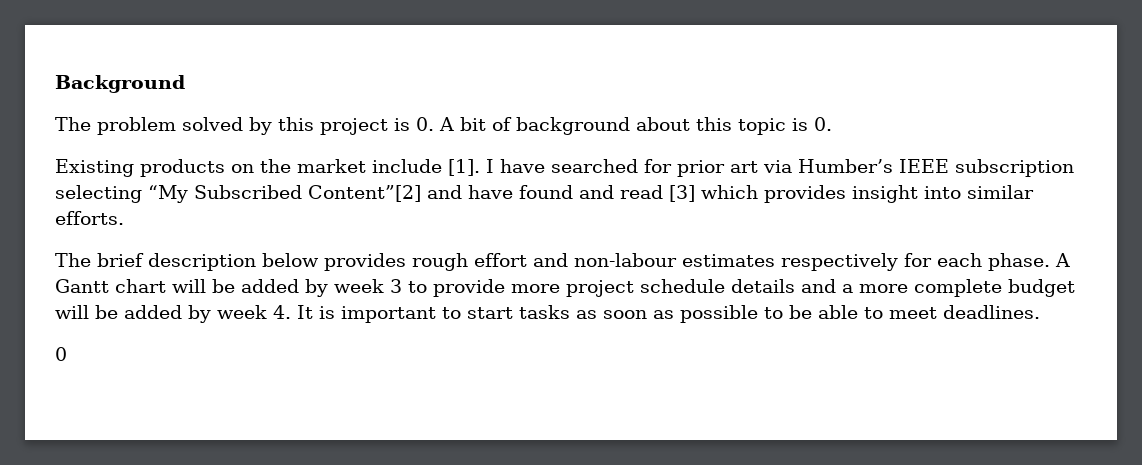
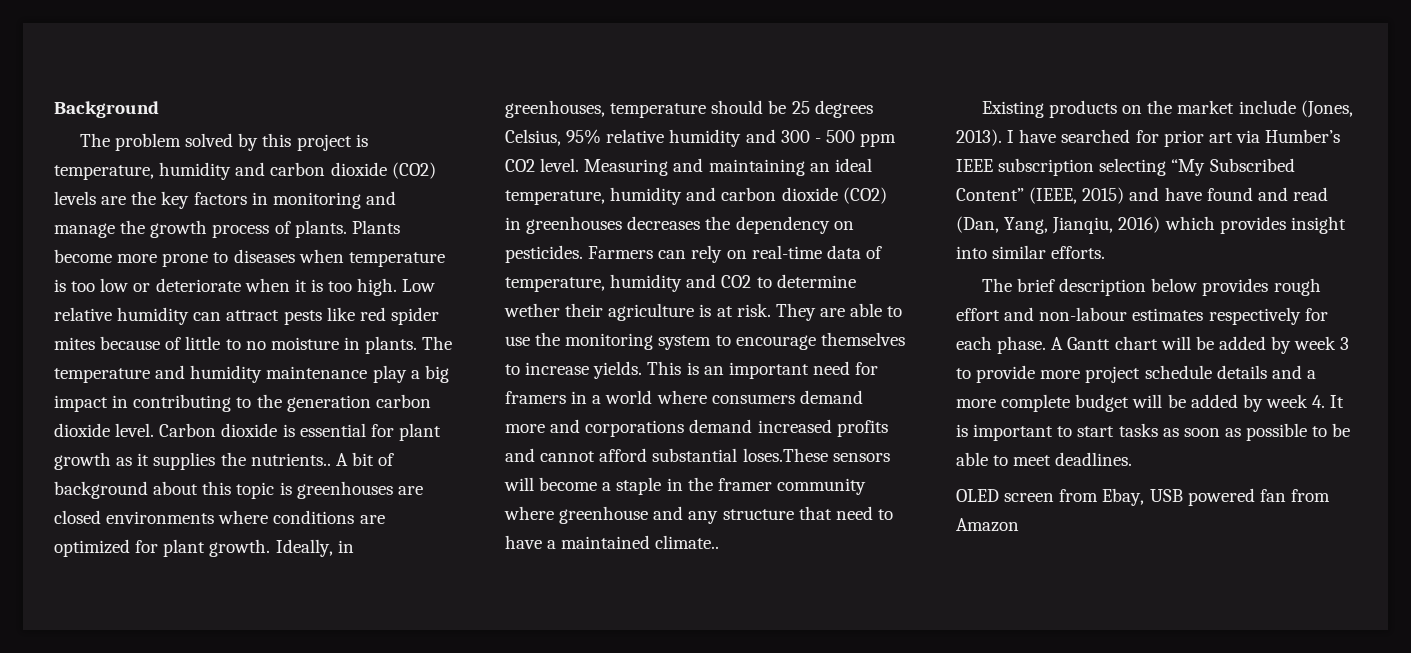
[416,117,434,131] 0. -> [54,162,436,180] [54,191,396,209] [54,220,400,238] [54,249,445,267] [54,278,436,296] [54,307,439,325] [54,336,453,354] [54,365,449,383] [54,394,431,412] [54,423,441,441] [54,452,331,470] temperature, humidity and carbon dioxide (CO2) levels are the key factors in monitoring and manage the growth process of plants. Plants become more prone to diseases when temperature is too low or deteriorate when it is too high. Low relative humidity can attract pests like red spider mites because of little to no moisture in plants. The temperature and humidity maintenance play a big impact in contributing to the generation carbon dioxide level. Carbon dioxide is essential for plant growth as it supplies the nutrients..
[814,117,832,131] 0. -> [296,481,423,499] [54,510,385,524] [54,539,354,557] [505,100,873,118] [505,129,897,147] [505,158,872,176] [505,187,887,205] [505,216,854,234] [505,245,882,263] [505,274,856,292] [504,303,903,321] [505,332,905,350] [505,361,879,379] [505,390,863,404] [505,419,888,437] [505,448,890,462] [504,477,866,495] [504,506,893,524] [505,535,720,549] greenhouses are closed environments where conditions are optimized for plant growth. Ideally, in greenhouses, temperature should be 25 degrees Celsius, 95% relative humidity and 300 - 500 ppm CO2 level. Measuring and maintaining an ideal temperature, humidity and carbon dioxide (CO2) in greenhouses decreases the dependency on pesticides. Farmers can rely on real-time data of temperature, humidity and CO2 to determine wether their agriculture is at risk. They are able to use the monitoring system to encourage themselves to increase yields. This is an important need for framers in a world where consumers demand more and corporations demand increased profits and cannot afford substantial loses.These sensors will become a staple in the framer community where greenhouse and any structure that need to have a maintained climate..
[448,159,480,176] [1]. -> [1300,100,1353,118] [956,129,1002,146] (Jones, 2013).
[308,185,421,202] Content”[2] -> [956,187,1125,204] Content” (IEEE, 2015)
[669,185,695,202] [3] -> [956,216,1161,234] (Dan, Yang, Jianqiu, 2016)
[55,347,67,361] 0 -> [956,488,1330,506] [956,518,1019,532] OLED screen from Ebay, USB powered fan from Amazon

